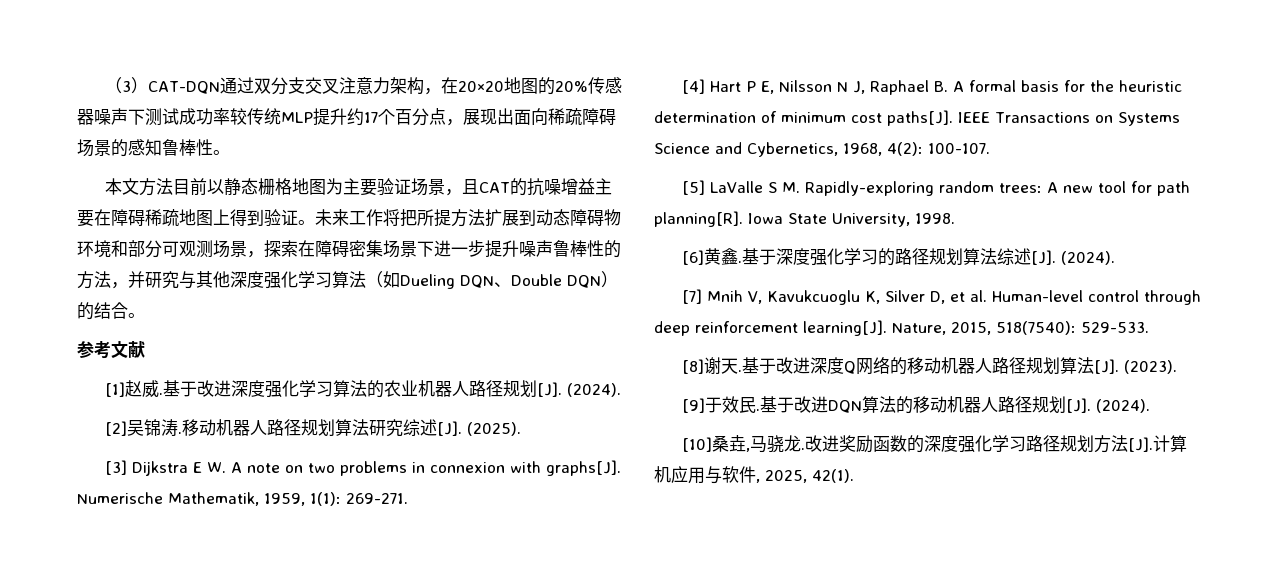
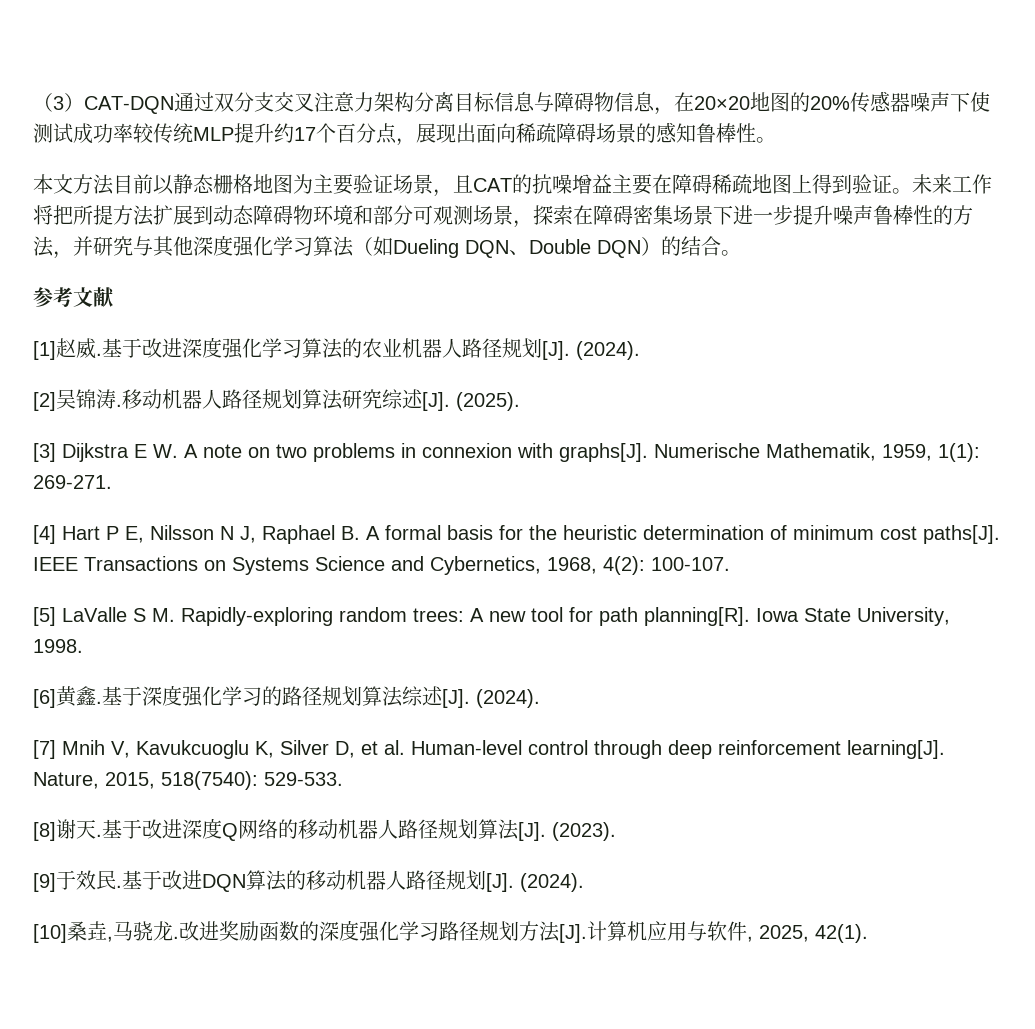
(425, 86) none -> [414,92,655,112] 分离目标信息与障碍物信息
(145, 117) none -> [970,92,990,112] 使

